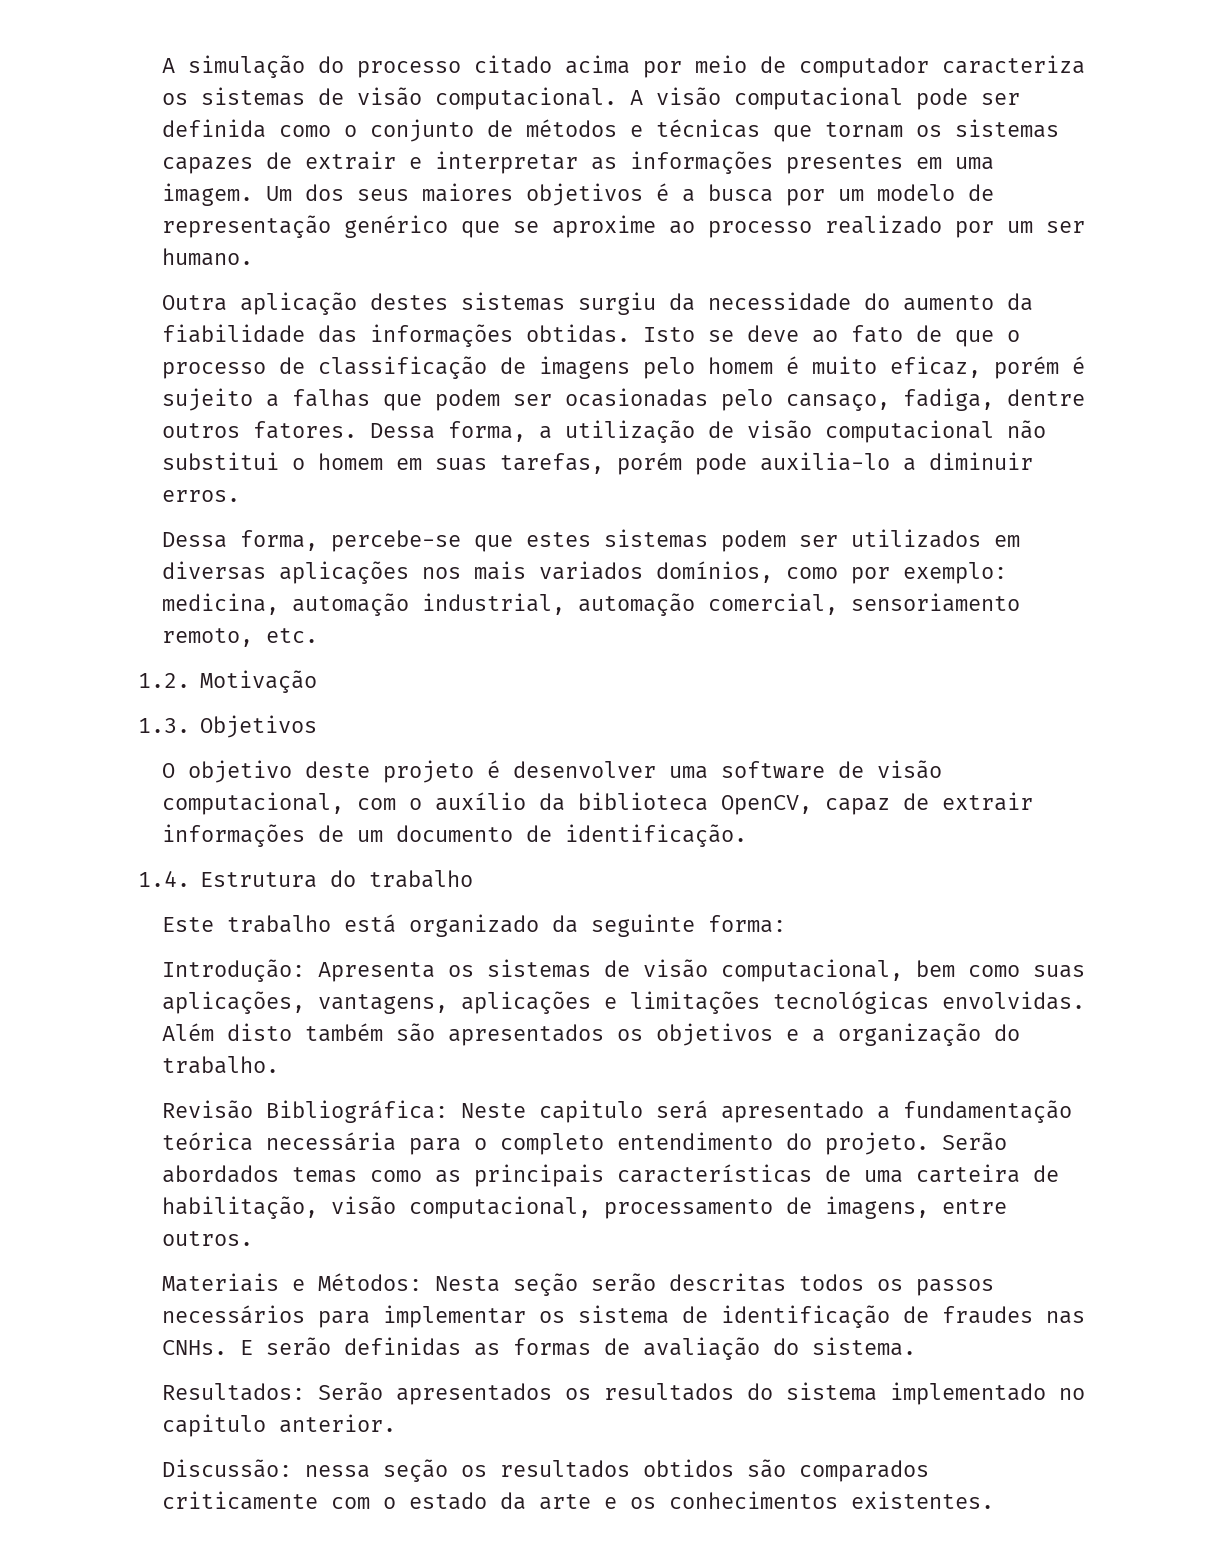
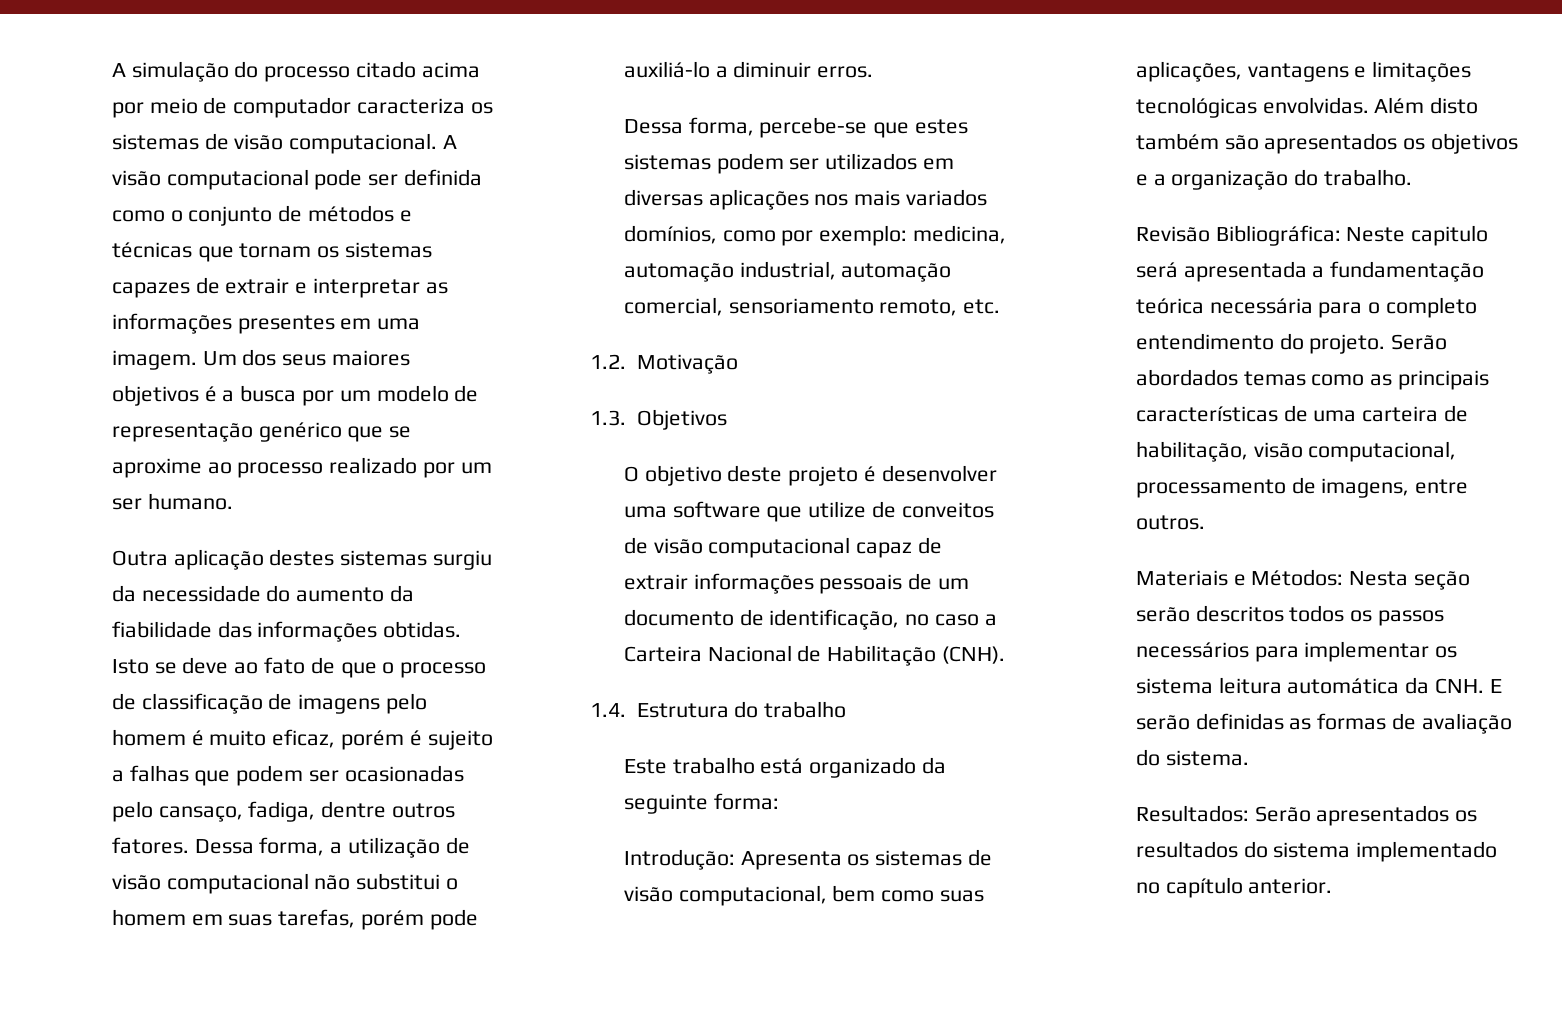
[760,452,891,471] auxilia-lo -> [623,61,710,78] auxiliá-lo
[838,760,943,779] [162,792,813,815] de visão computacional, com o auxílio da biblioteca OpenCV, -> [766,501,994,522] [623,537,851,558] que utilize de conveitos de visão computacional
(306, 835) none -> [819,574,903,594] pessoais
[565,824,748,847] identificação. -> [769,609,997,630] [623,645,1005,666] identificação, no caso a Carteira Nacional de Habilitação (CNH).
[318,991,592,1014] vantagens, aplicações -> [1247,63,1349,82] vantagens
[721,1101,865,1123] apresentado -> [1183,261,1307,282] apresentada
[669,1273,787,1292] descritas -> [1195,605,1284,622] descritos
[682,1305,1086,1328] [162,1340,228,1355] de identificação de fraudes nas CNHs. -> [1218,677,1484,694] leitura automática da CNH.
[162,1414,267,1437] capitulo -> [1165,877,1243,898] capítulo
[162,1459,930,1482] [162,1491,995,1510] // Discussão: nessa seção os resultados obtidos são comparados criticamente com o estado da arte e os conhecimentos existentes. -> (1333, 886) none

